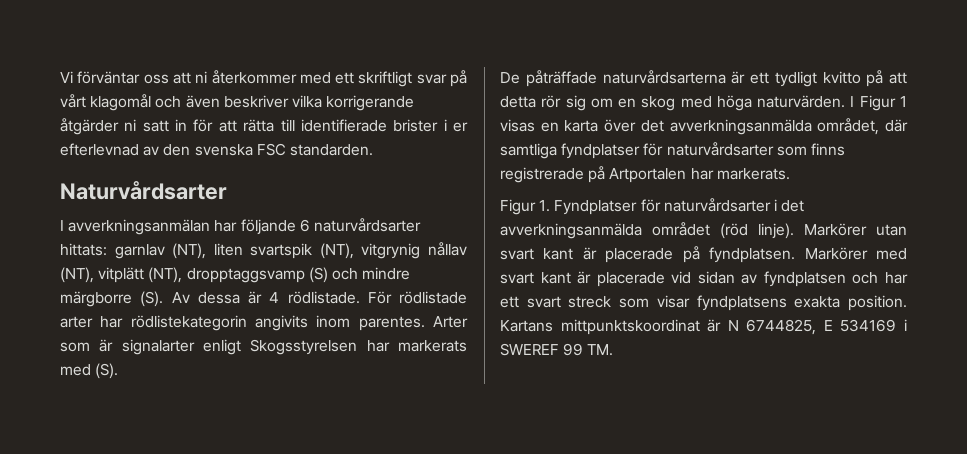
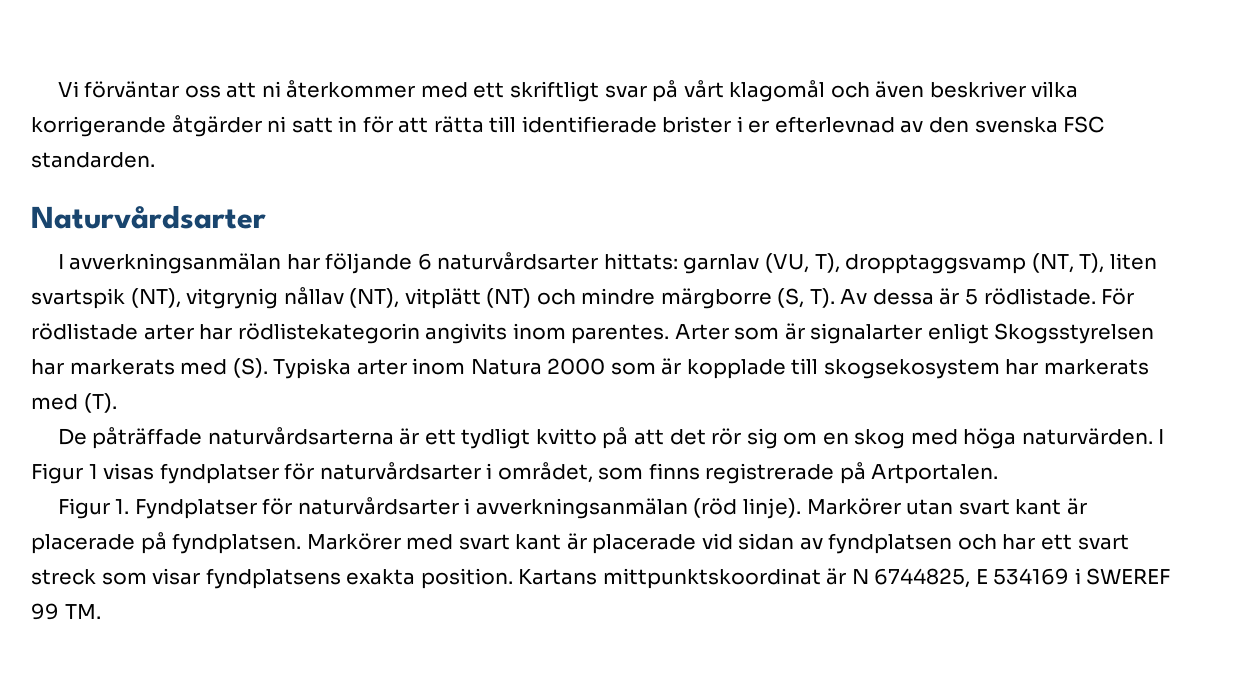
[172,243,207,259] (NT), -> [765,253,1105,274] (VU, T), dropptaggsvamp (NT, T),
[148,267,328,283] (NT), dropptaggsvamp (S) -> [486,288,532,308] (NT)
[140,291,164,307] (S). -> [777,288,835,308] (S, T).
[269,292,280,303] 4 -> [965,289,979,305] 5
(119, 371) none -> [273,358,1150,379] [31,393,117,413] Typiska arter inom Natura 2000 som är kopplade till skogsekosystem har markerats med (T).
[500,96,536,108] detta -> [669,429,706,445] det
[540,118,908,135] [500,143,557,159] en karta över det avverkningsanmälda området, där samtliga -> (155, 471) none
(774, 149) none -> [486,462,593,483] i området,
[609,168,790,183] Artportalen har markerats. -> [871,464,999,484] Artportalen.
[781,200,805,212] [500,222,710,239] det avverkningsanmälda området -> [475,498,688,519] avverkningsanmälan

